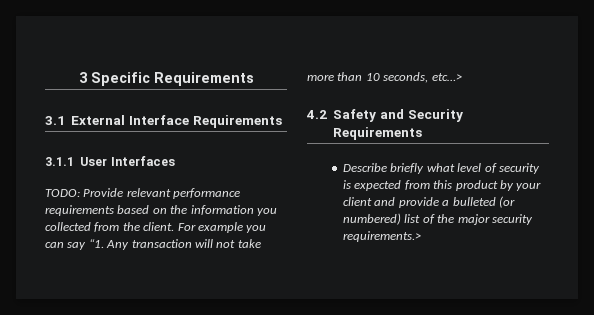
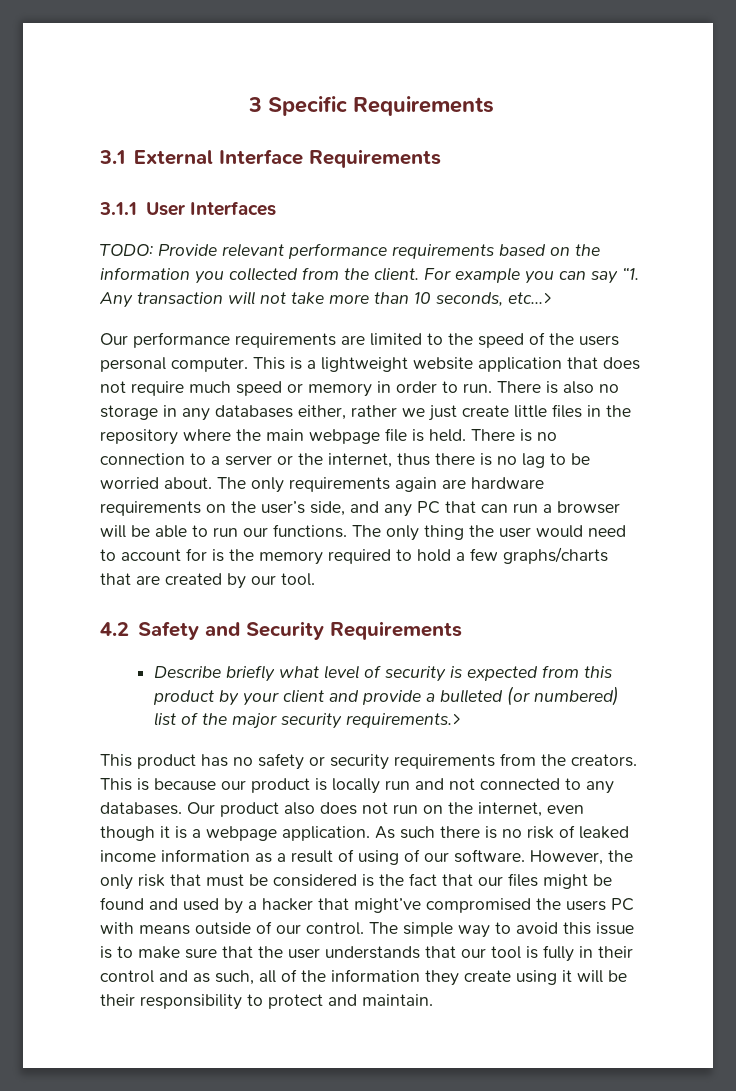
(462, 77) none -> [100,332,619,348] [100,357,640,372] [100,381,619,397] [100,404,631,421] [100,428,557,445] [100,453,590,468] [100,477,544,493] [100,501,620,517] [100,524,626,541] [100,547,608,565] [100,573,315,589] // Our performance requirements are limited to the speed of the users personal computer. This is a lightweight website application that does not require much speed or memory in order to run. There is also no storage in any databases either, rather we just create little files in the repository where the main webpage file is held. There is no connection to a server or the internet, thus there is no lag to be worried about. The only requirements again are hardware requirements on the user’s side, and any PC that can run a browser will be able to run our functions. The only thing the user would need to account for is the memory required to hold a few graphs/charts that are created by our tool.
(422, 236) none -> [100,753,637,770] [100,778,614,794] [100,802,584,817] [100,825,629,841] [100,849,633,865] [100,873,612,890] [100,897,634,914] [100,921,634,938] [100,945,633,962] [100,969,627,986] [100,994,433,1010] // This product has no safety or security requirements from the creators. This is because our product is locally run and not connected to any databases. Our product also does not run on the internet, even though it is a webpage application. As such there is no risk of leaked income information as a result of using of our software. However, the only risk that must be considered is the fact that our files might be found and used by a hacker that might’ve compromised the users PC with means outside of our control. The simple way to avoid this issue is to make sure that the user understands that our tool is fully in their control and as such, all of the information they create using it will be their responsibility to protect and maintain.

